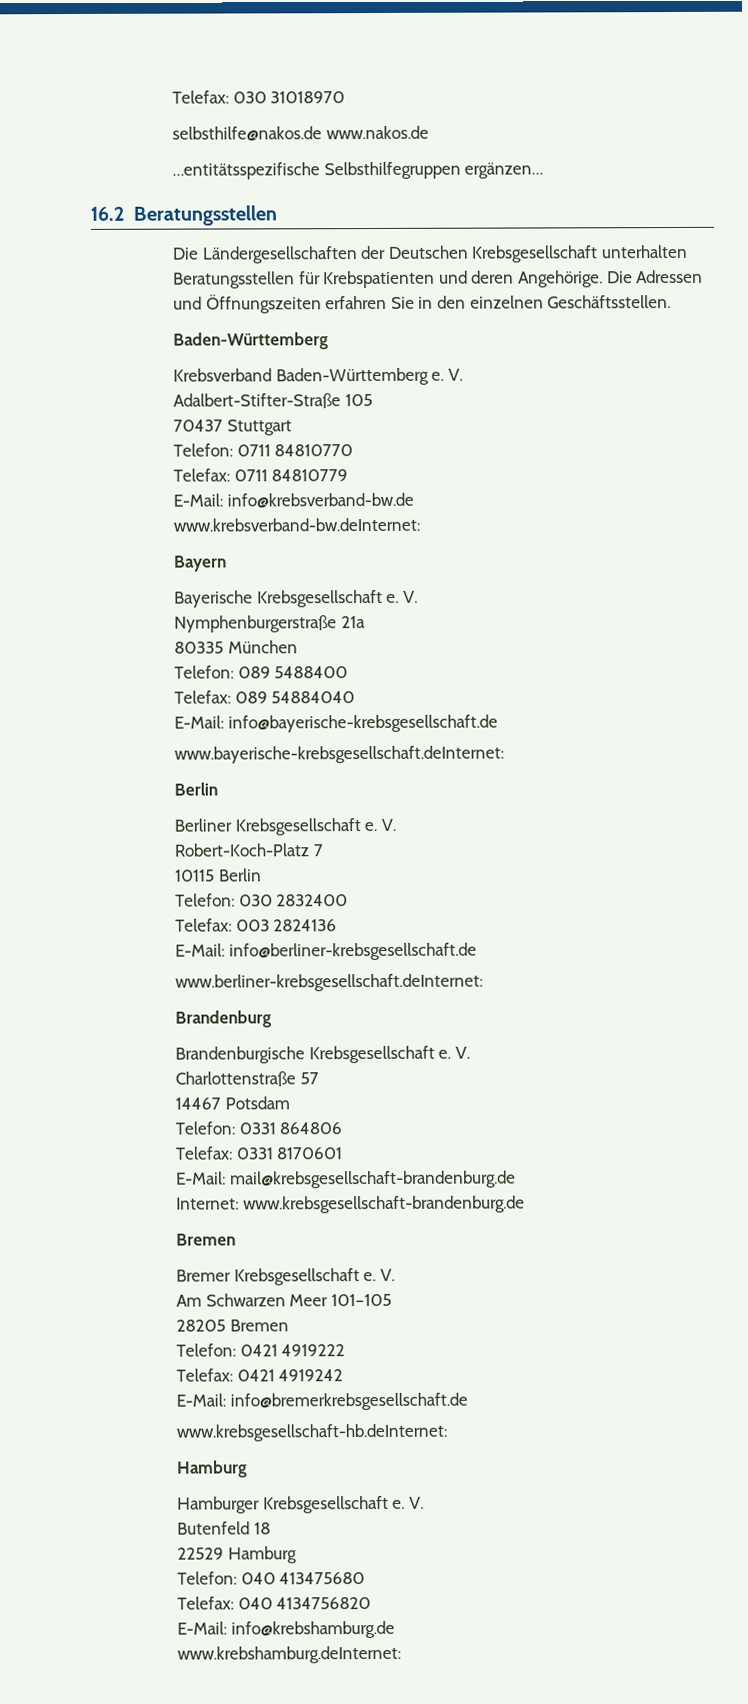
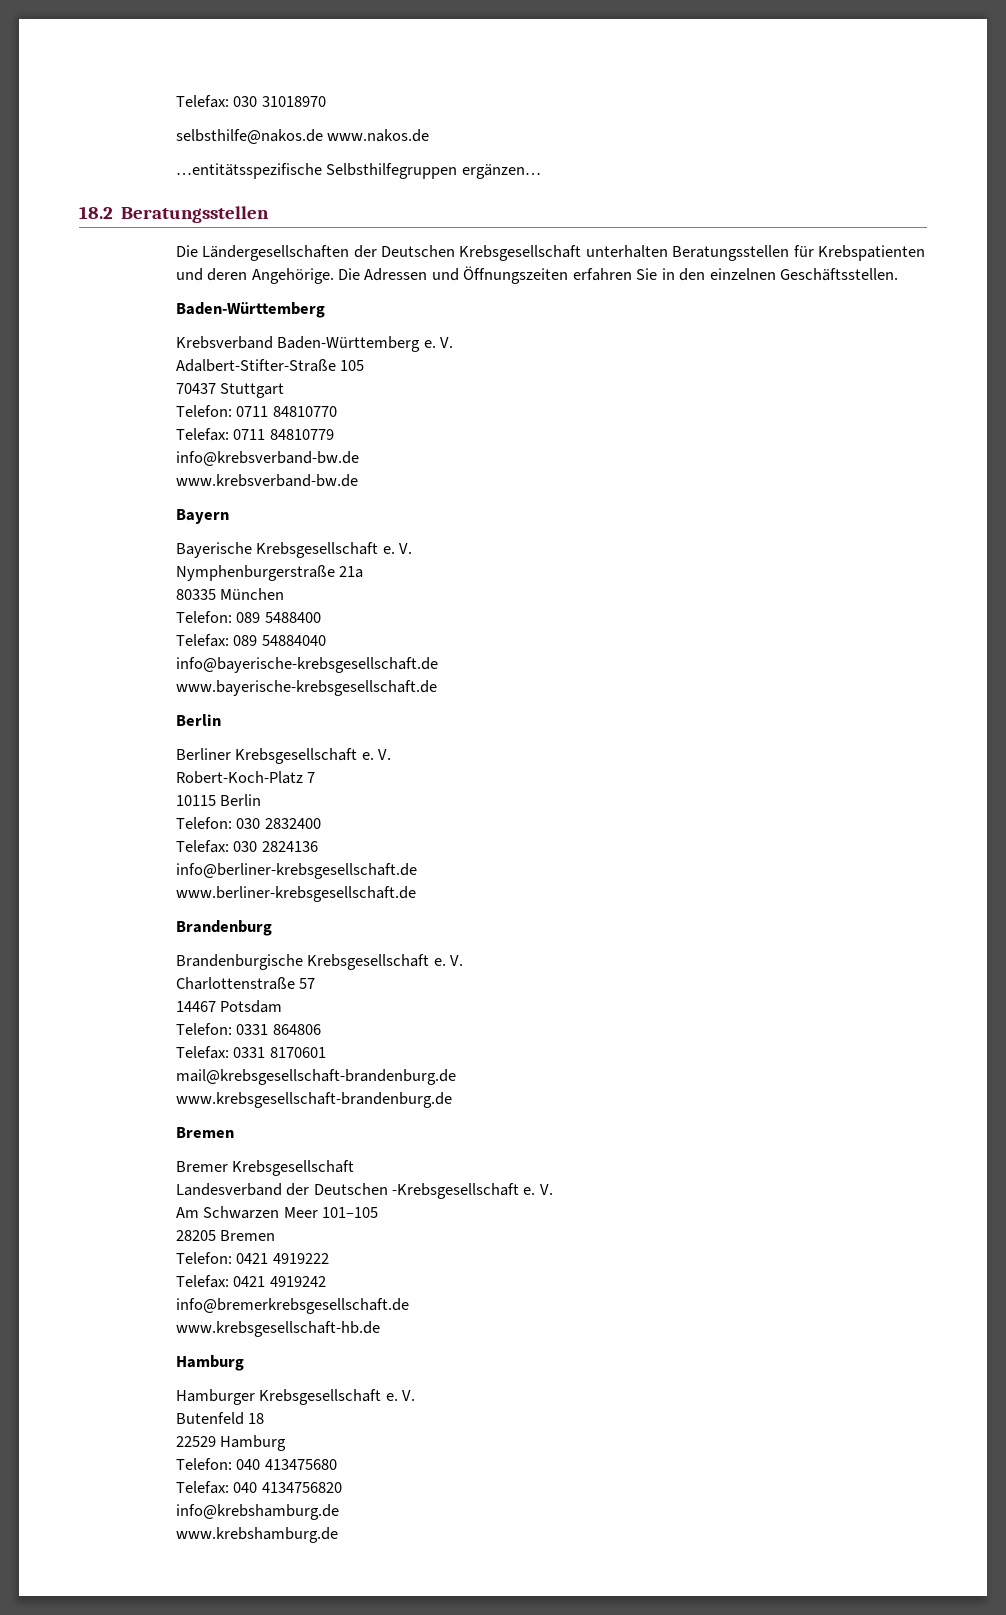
[90,206,125,221] 16.2 -> [79,206,113,219] 18.2
[172,493,223,507] E-Mail: -> (334, 434) none
[172,517,420,532] www.krebsverband-bw.deInternet: -> [175,474,358,487] www.krebsverband-bw.de
[173,715,224,729] E-Mail: -> (326, 640) none
[173,745,504,764] www.bayerische-krebsgesellschaft.deInternet: -> [175,680,437,696] www.bayerische-krebsgesellschaft.de
[235,919,270,932] 003 -> [233,841,258,852] 030
[174,943,225,957] E-Mail: -> (318, 846) none
[174,973,483,992] www.berliner-krebsgesellschaft.deInternet: -> [175,886,416,902] www.berliner-krebsgesellschaft.de
[175,1171,226,1185] E-Mail: -> (326, 1052) none
[175,1197,239,1210] Internet: -> (456, 1077) none
(360, 1277) none -> [175,1183,519,1199] // Landesverband der Deutschen -Krebsgesellschaft
[175,1393,226,1407] E-Mail: -> (326, 1281) none
[175,1423,447,1442] www.krebsgesellschaft-hb.deInternet: -> [175,1321,380,1337] www.krebsgesellschaft-hb.de
[176,1621,227,1635] E-Mail: -> (342, 1487) none
[176,1645,401,1664] www.krebshamburg.deInternet: -> [175,1527,338,1543] www.krebshamburg.de

